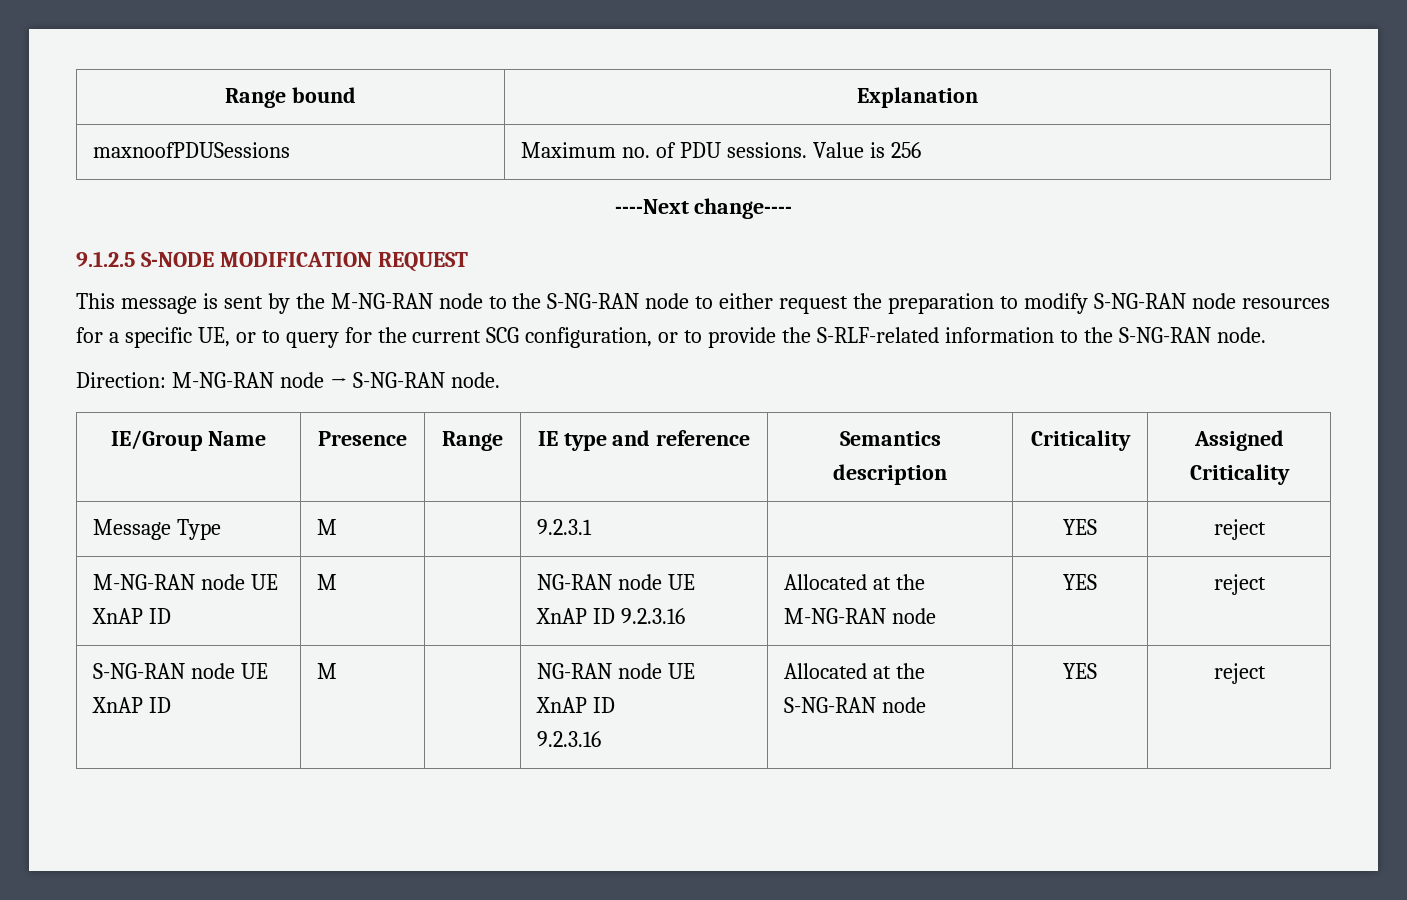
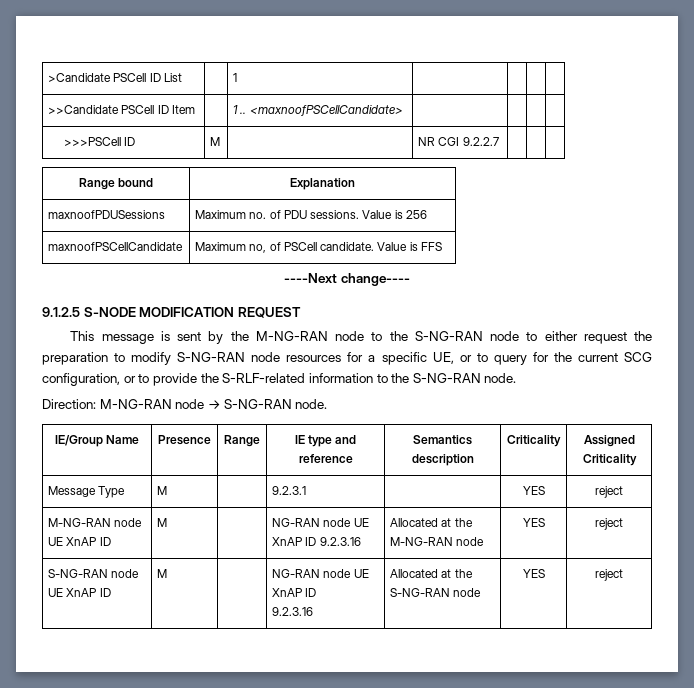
(225, 98) none -> [48,73,182,82] [233,73,238,82] [48,105,195,114] [233,105,403,116] [63,137,136,146] [210,137,221,146] [418,137,499,146] >Candidate PSCell ID List | | 1 | | | | // >>Candidate PSCell ID Item | | 1 .. <maxnoofPSCellCandidate> | | | | // >>>PSCell ID | M | | NR CGI 9.2.2.7 | | | //
(921, 150) none -> [48,242,184,251] [195,242,442,253] // maxnoofPSCellCandidate | Maximum no, of PSCell candidate. Value is FFS

